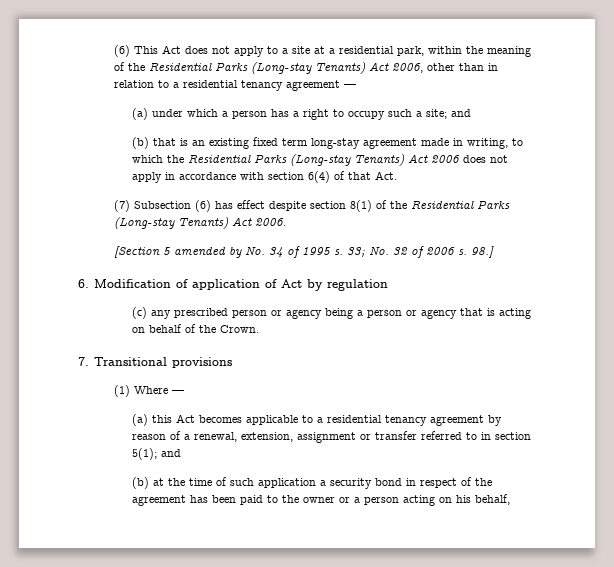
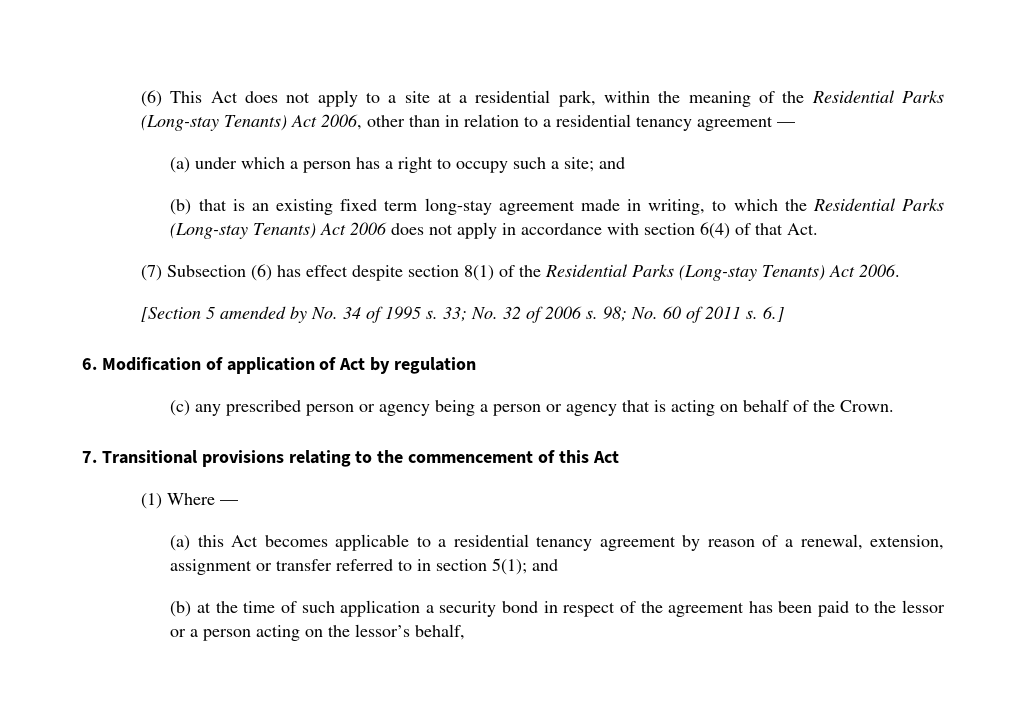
[471,246,495,258] 98.] -> [602,306,784,323] 98; No. 60 of 2011 s. 6.]
(232, 362) none -> [288,450,619,467] relating to the commencement of this Act
[303,497,336,503] owner -> [902,600,946,613] lessor
[456,495,472,503] his -> [328,624,411,637] the lessor’s

